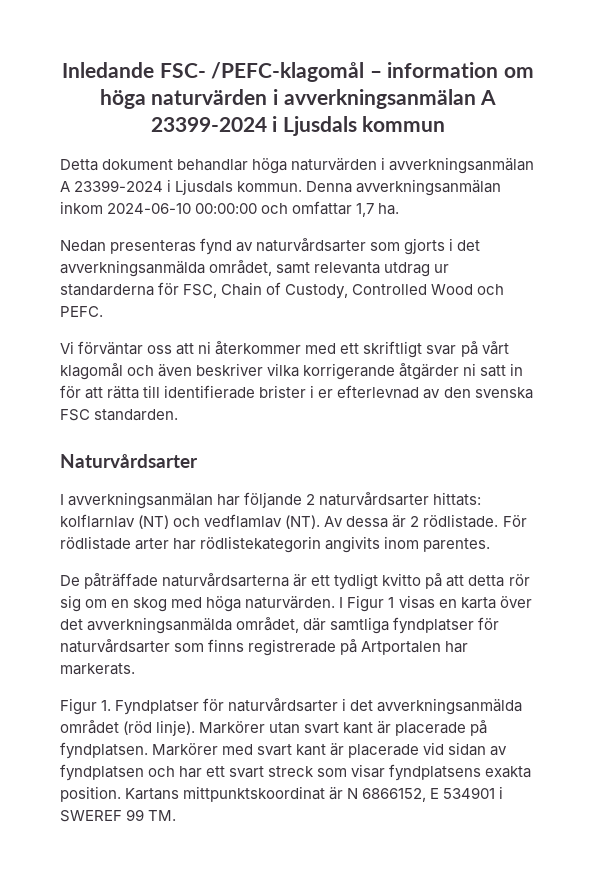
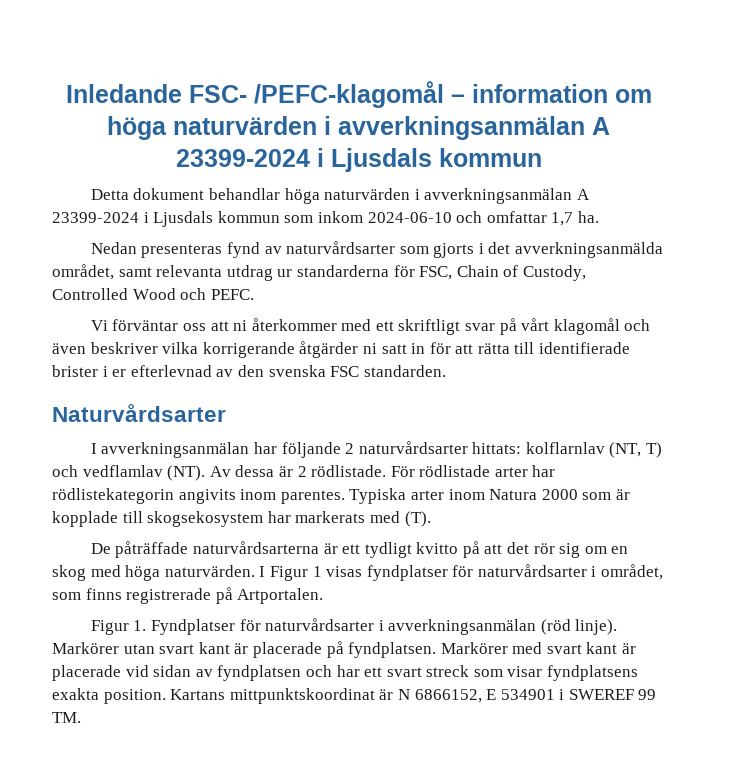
[237,179,502,196] kommun. Denna avverkningsanmälan -> [217,211,314,223] kommun som
[195,203,258,214] 00:00:00 -> (452, 217) none
[138,515,170,529] (NT) -> [609,442,663,458] (NT, T)
(491, 545) none -> [349,488,630,504] [52,511,431,527] Typiska arter inom Natura 2000 som är kopplade till skogsekosystem har markerats med (T).
[468,575,505,587] detta -> [507,542,530,554] det
[438,596,532,609] [60,617,390,634] en karta över det avverkningsanmälda området, där samtliga -> (363, 571) none
(170, 646) none -> [591,564,664,580] i området,
[361,641,469,655] [60,663,135,675] Artportalen har markerats. -> [237,588,324,604] Artportalen.
[350,698,523,715] [60,720,119,734] det avverkningsanmälda området -> [388,619,537,635] avverkningsanmälan

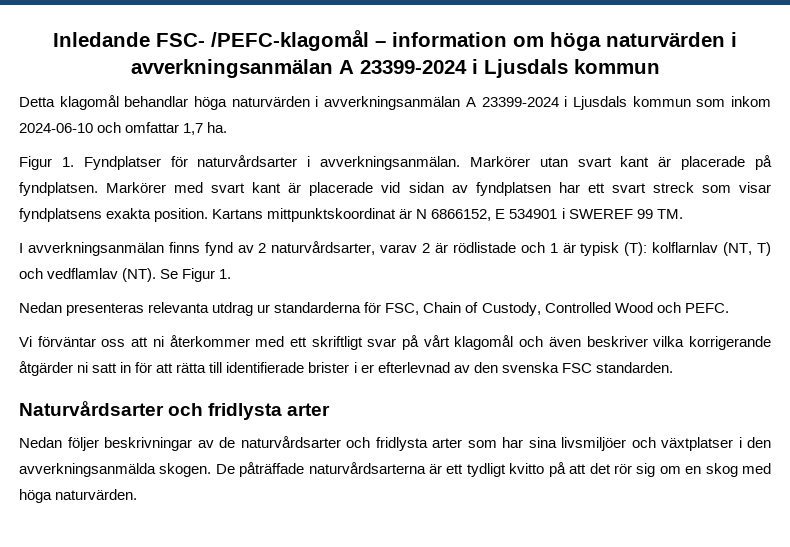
[133,188,205,200] dokument -> [59,95,119,110] klagomål
[90,241,664,258] [52,264,152,280] Nedan presenteras fynd av naturvårdsarter som gjorts i det avverkningsanmälda området, samt -> [19,155,772,170] [19,182,771,196] [19,208,683,222] [19,241,772,256] [19,268,232,282] [19,302,145,316] Figur 1. Fyndplatser för naturvårdsarter i avverkningsanmälan. Markörer utan svart kant är placerade på fyndplatsen. Markörer med svart kant är placerade vid sidan av fyndplatsen har ett svart streck som visar fyndplatsens exakta position. Kartans mittpunktskoordinat är N 6866152, E 534901 i SWEREF 99 TM. // I avverkningsanmälan finns fynd av 2 naturvårdsarter, varav 2 är rödlistade och 1 är typisk (T): kolflarnlav (NT, T) och vedflamlav (NT). Se Figur 1. // Nedan presenteras
[90,441,663,458] [52,465,556,481] [52,488,630,504] [52,511,431,527] // I avverkningsanmälan har följande 2 naturvårdsarter hittats: kolflarnlav (NT, T) och vedflamlav (NT). Av dessa är 2 rödlistade. För rödlistade arter har rödlistekategorin angivits inom parentes. Typiska arter inom Natura 2000 som är kopplade till skogsekosystem har markerats med (T). // -> [168,403,331,420] [19,436,771,451] [19,463,212,477] och fridlysta arter // Nedan följer beskrivningar av de naturvårdsarter och fridlysta arter som har sina livsmiljöer och växtplatser i den avverkningsanmälda skogen.
[259,564,664,581] [52,587,324,604] [90,618,618,635] [52,641,637,658] [52,665,639,681] [52,688,657,704] [52,712,81,723] I Figur 1 visas fyndplatser för naturvårdsarter i området, som finns registrerade på Artportalen. // Figur 1. Fyndplatser för naturvårdsarter i avverkningsanmälan (röd linje). Markörer utan svart kant är placerade på fyndplatsen. Markörer med svart kant är placerade vid sidan av fyndplatsen och har ett svart streck som visar fyndplatsens exakta position. Kartans mittpunktskoordinat är N 6866152, E 534901 i SWEREF 99 TM. -> (138, 494) none

